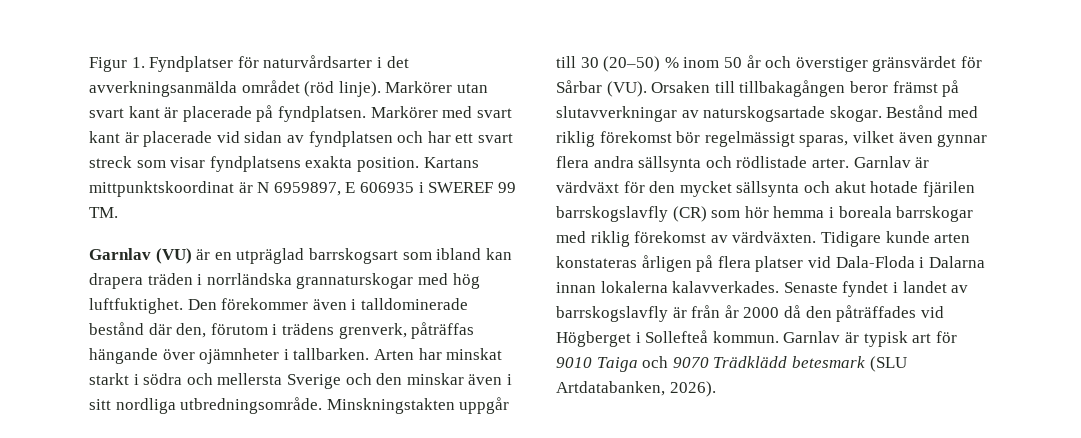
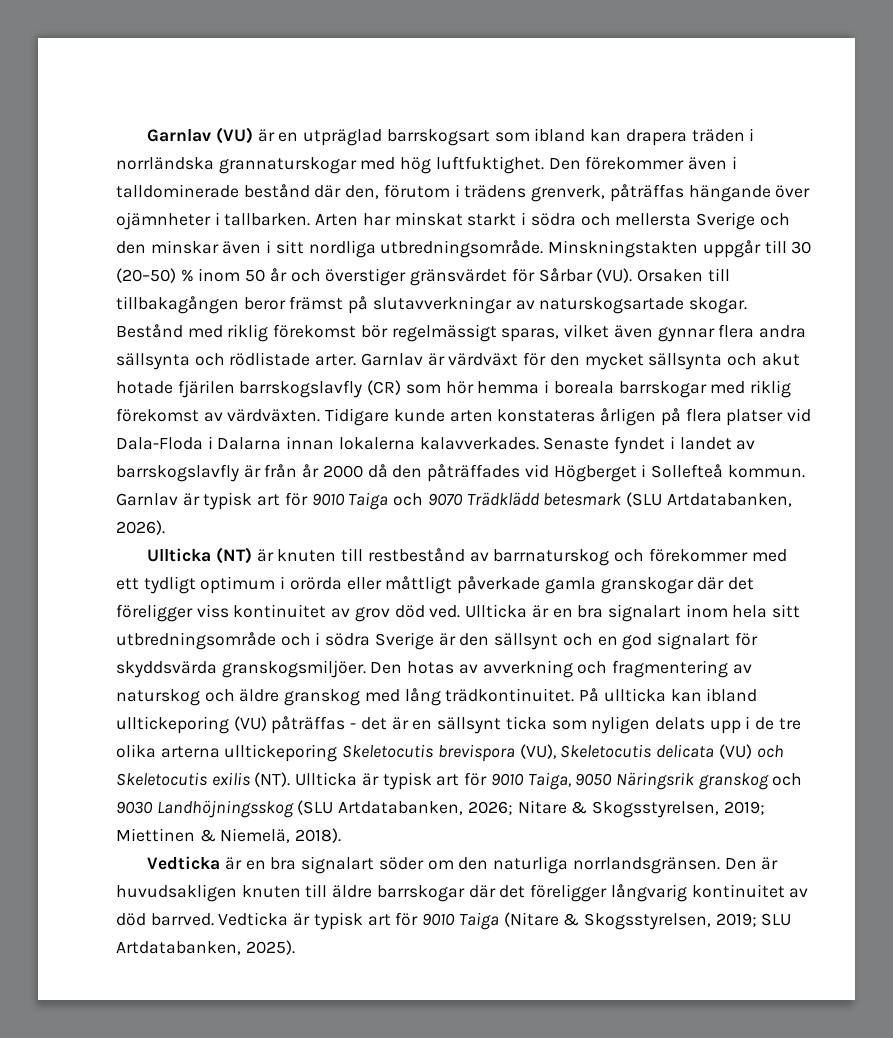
[89,55,409,72] [89,80,488,97] [89,105,512,122] [89,131,513,147] [89,156,479,172] [89,181,516,197] [89,207,118,218] Figur 1. Fyndplatser för naturvårdsarter i det avverkningsanmälda området (röd linje). Markörer utan svart kant är placerade på fyndplatsen. Markörer med svart kant är placerade vid sidan av fyndplatsen och har ett svart streck som visar fyndplatsens exakta position. Kartans mittpunktskoordinat är N 6959897, E 606935 i SWEREF 99 TM. // -> (147, 135) none
(716, 389) none -> [147,547,787,566] [116,576,754,594] [116,604,801,622] [116,632,758,650] [116,660,752,678] [116,688,758,706] [116,716,801,734] [116,744,784,762] [116,772,803,790] [116,800,765,818] [116,828,342,843] [147,856,779,874] [116,884,809,902] [116,912,792,930] [116,940,295,955] // Ullticka (NT) är knuten till restbestånd av barrnaturskog och förekommer med ett tydligt optimum i orörda eller måttligt påverkade gamla granskogar där det föreligger viss kontinuitet av grov död ved. Ullticka är en bra signalart inom hela sitt utbredningsområde och i södra Sverige är den sällsynt och en god signalart för skyddsvärda granskogsmiljöer. Den hotas av avverkning och fragmentering av naturskog och äldre granskog med lång trädkontinuitet. På ullticka kan ibland ulltickeporing (VU) påträffas - det är en sällsynt ticka som nyligen delats upp i de tre olika arterna ulltickeporing Skeletocutis brevispora (VU), Skeletocutis delicata (VU) och Skeletocutis exilis (NT). Ullticka är typisk art för 9010 Taiga, 9050 Näringsrik granskog och 9030 Landhöjningsskog (SLU Artdatabanken, 2026; Nitare & Skogsstyrelsen, 2019; Miettinen & Niemelä, 2018). // Vedticka är en bra signalart söder om den naturliga norrlandsgränsen. Den är huvudsakligen knuten till äldre barrskogar där det föreligger långvarig kontinuitet av död barrved. Vedticka är typisk art för 9010 Taiga (Nitare & Skogsstyrelsen, 2019; SLU Artdatabanken, 2025).

